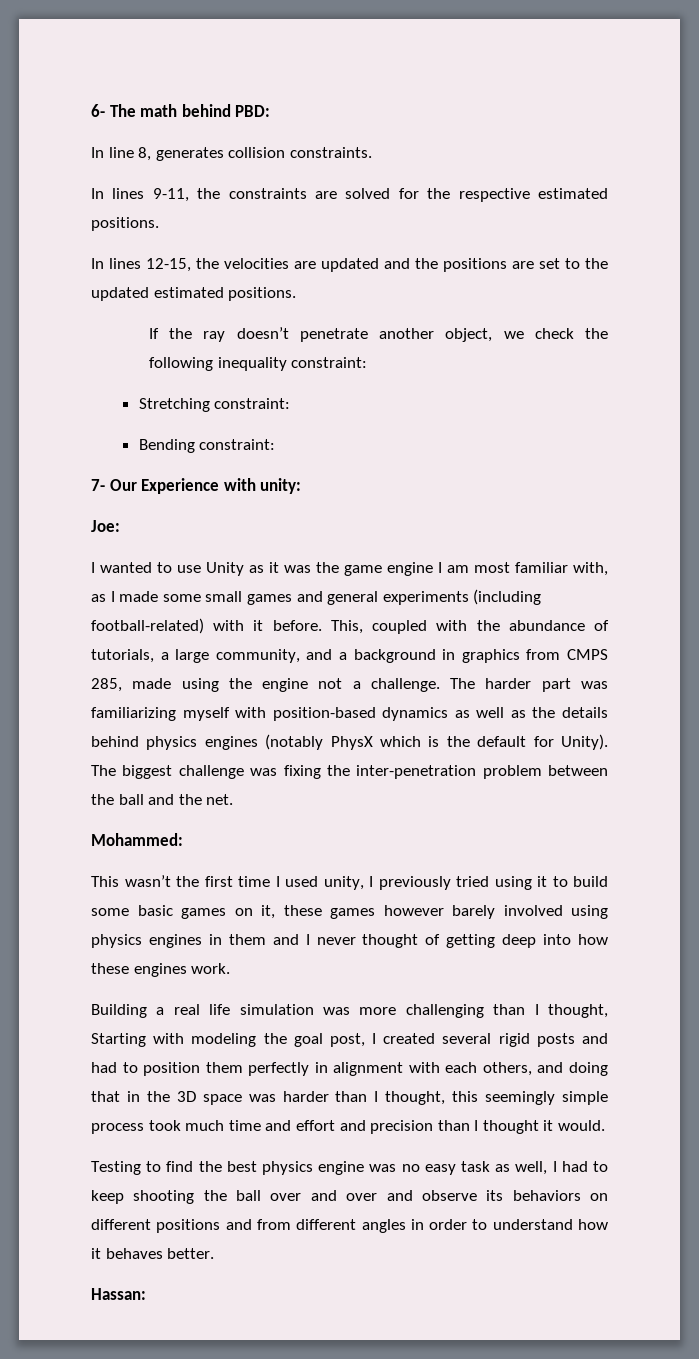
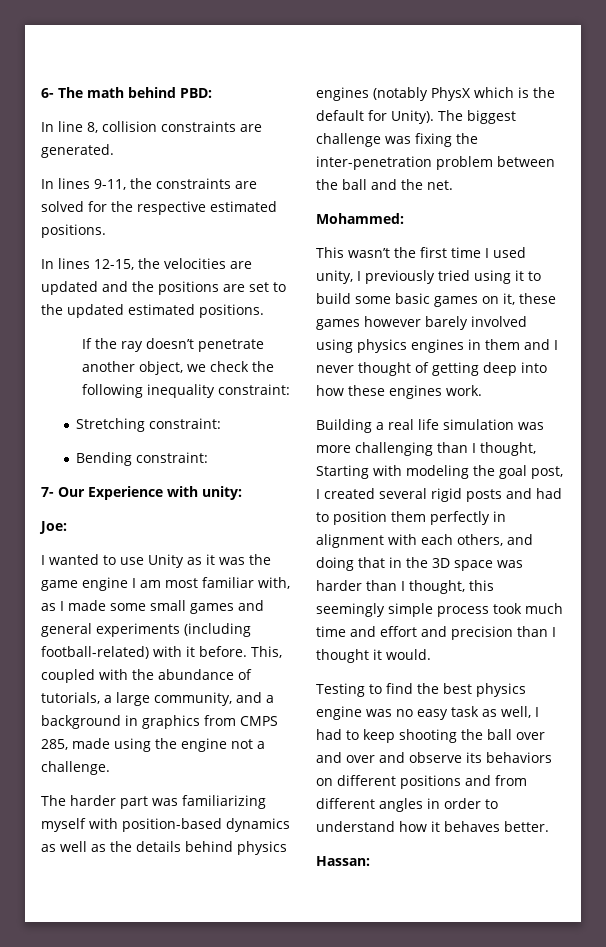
[155,147,372,161] generates collision constraints. -> [102,121,262,132] [41,144,114,158] collision constraints are generated.
(440, 685) none -> (110, 768) //

